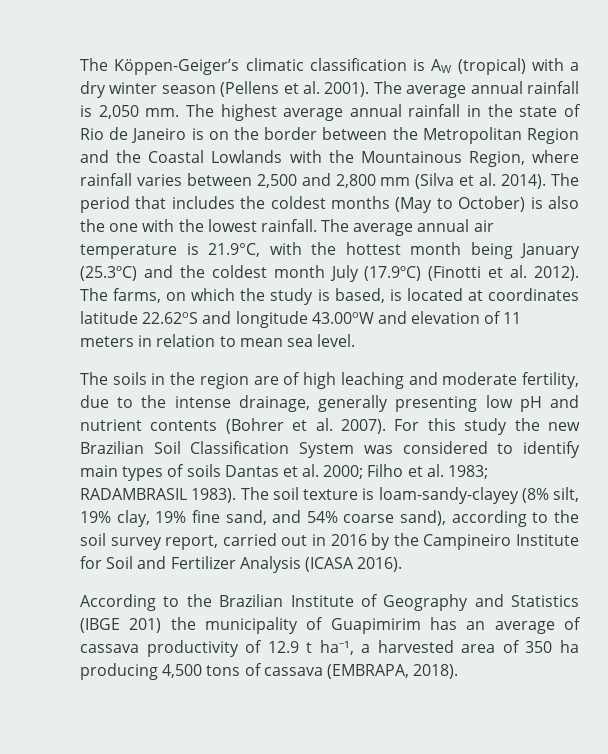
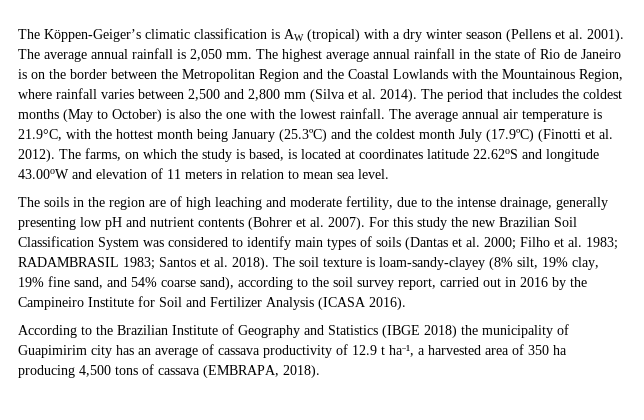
[224,465,279,477] Dantas -> [405,237,448,250] (Dantas
[191,488,237,503] 1983). -> [123,257,269,270] 1983; Santos et al. 2018).
[129,618,162,633] 201) -> [424,325,457,338] 2018)
(421, 626) none -> [91,345,112,358] city

